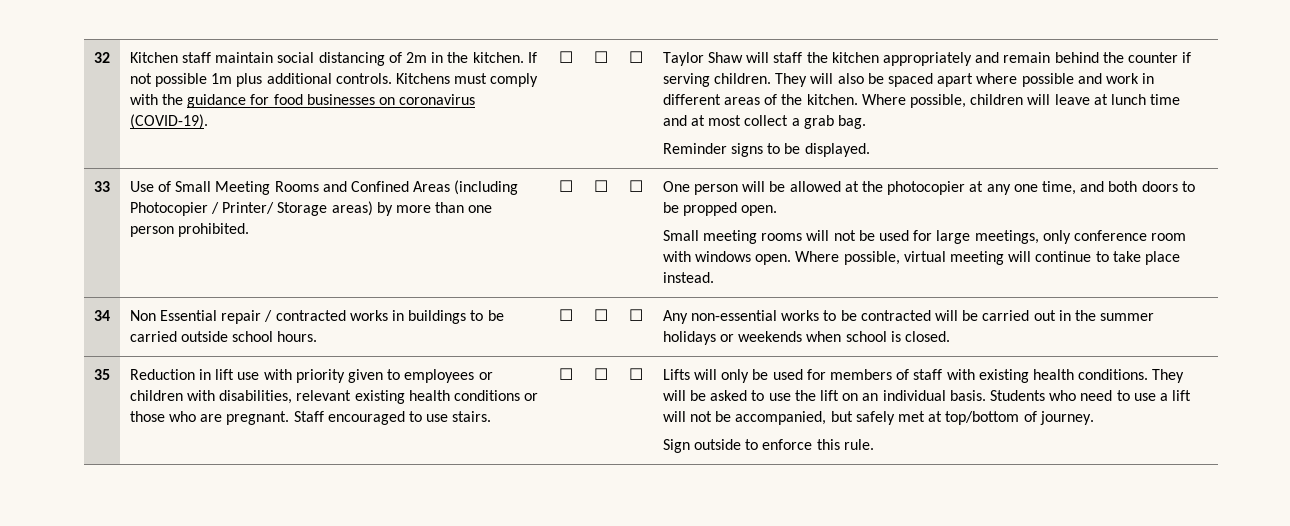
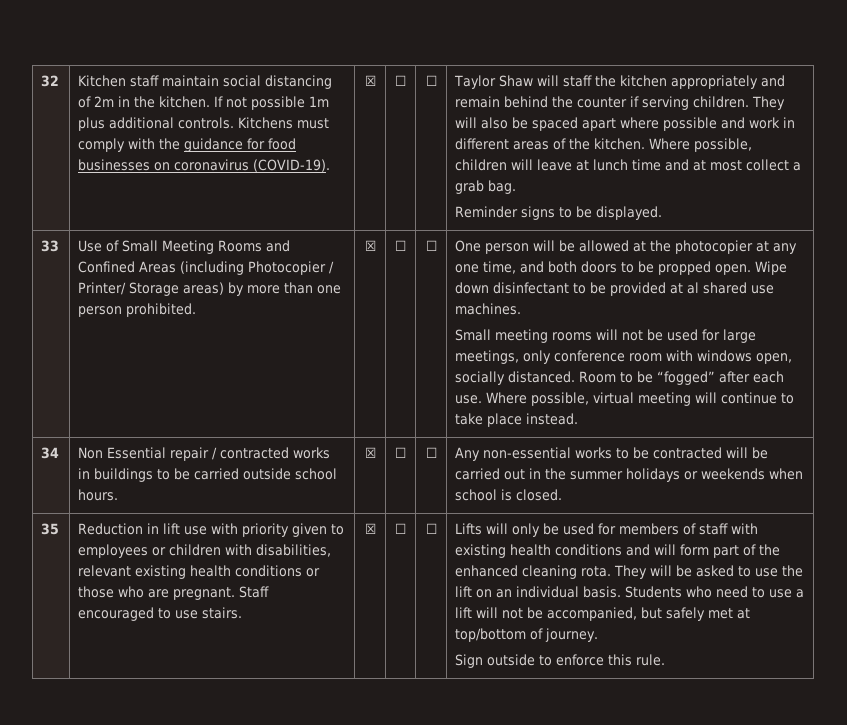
[559,51,573,63] ☐ -> [364,75,376,86] ☒
[559,180,573,192] ☐ -> [364,240,376,251] ☒
(778, 210) none -> [755,261,788,275] [455,282,775,296] [455,303,522,315] Wipe down disinfectant to be provided at al shared use machines.
[755,254,792,265] open. -> [756,353,793,364] [455,371,785,385] [455,395,483,404] open, socially distanced. Room to be “fogged” after each use.
[559,309,573,321] ☐ -> [364,447,376,458] ☒
[559,368,573,380] ☐ -> [364,523,376,534] ☒
[1078,369,1149,380] conditions. -> [555,544,781,558] [455,565,612,579] conditions and will form part of the enhanced cleaning rota.

